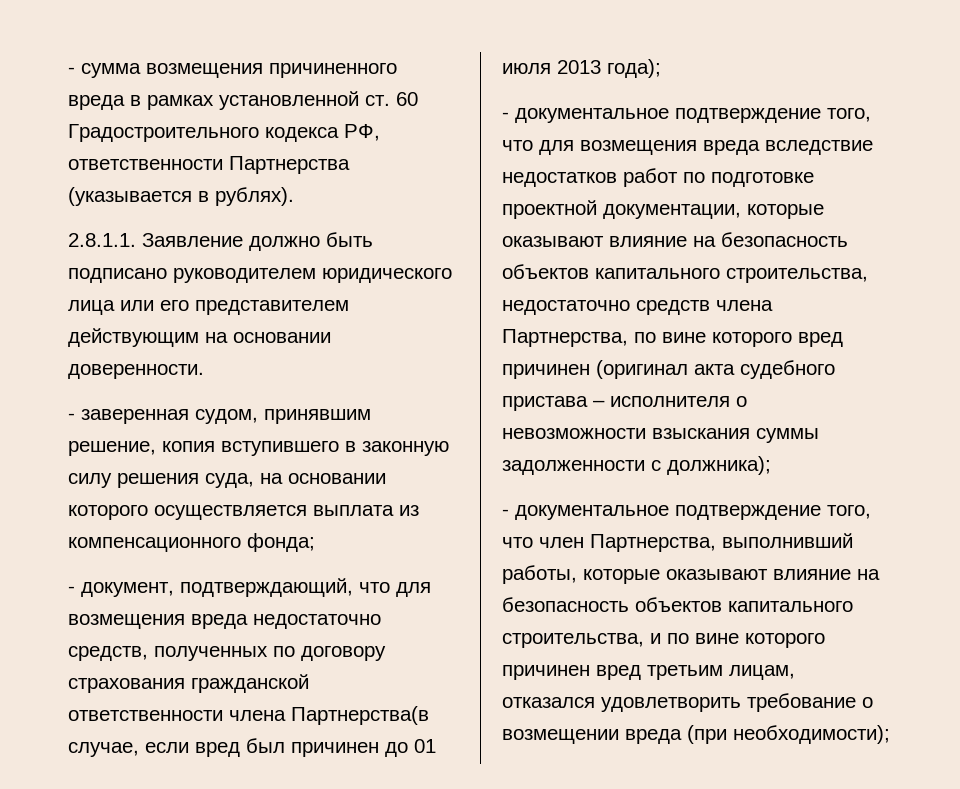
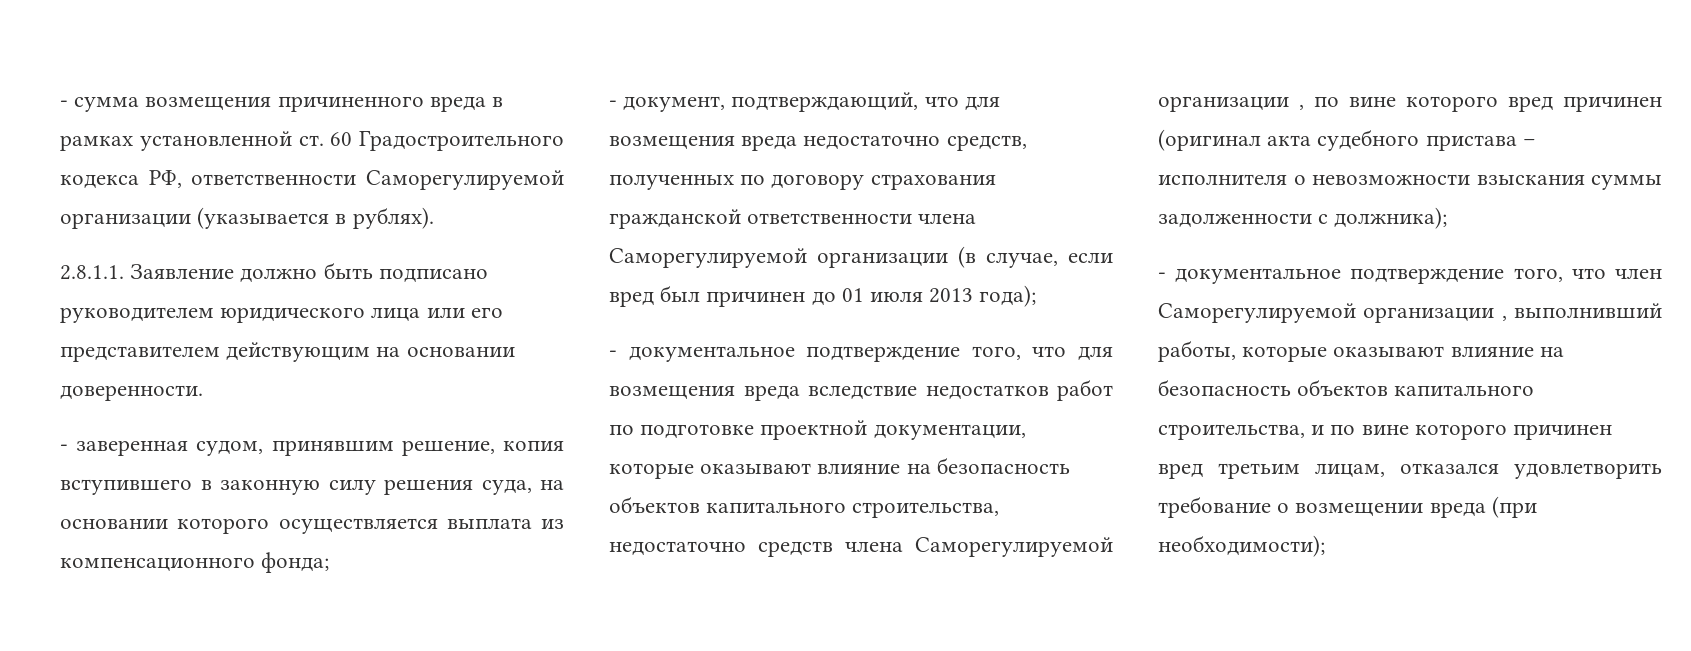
[229,156,350,174] Партнерства -> [366,170,564,190] [60,213,191,229] Саморегулируемой организации
[291,706,429,725] Партнерства(в -> [609,246,976,268] Саморегулируемой организации (в
[502,329,628,347] Партнерства, -> [915,537,1113,557] [1158,96,1304,112] Саморегулируемой организации ,
[590,534,716,552] Партнерства, -> [1158,303,1507,323] Саморегулируемой организации ,

